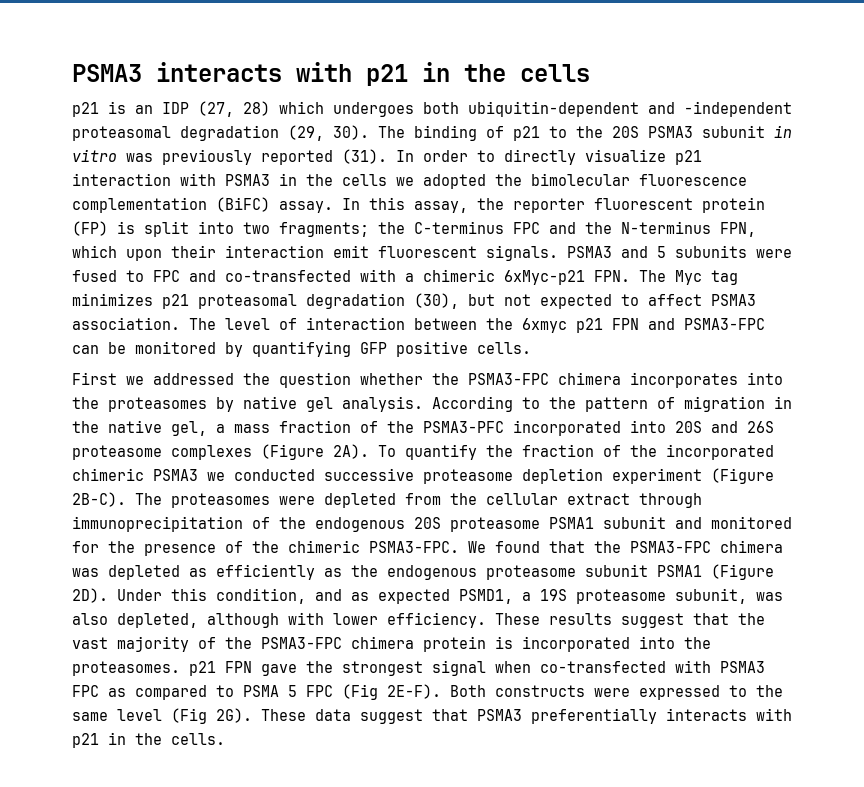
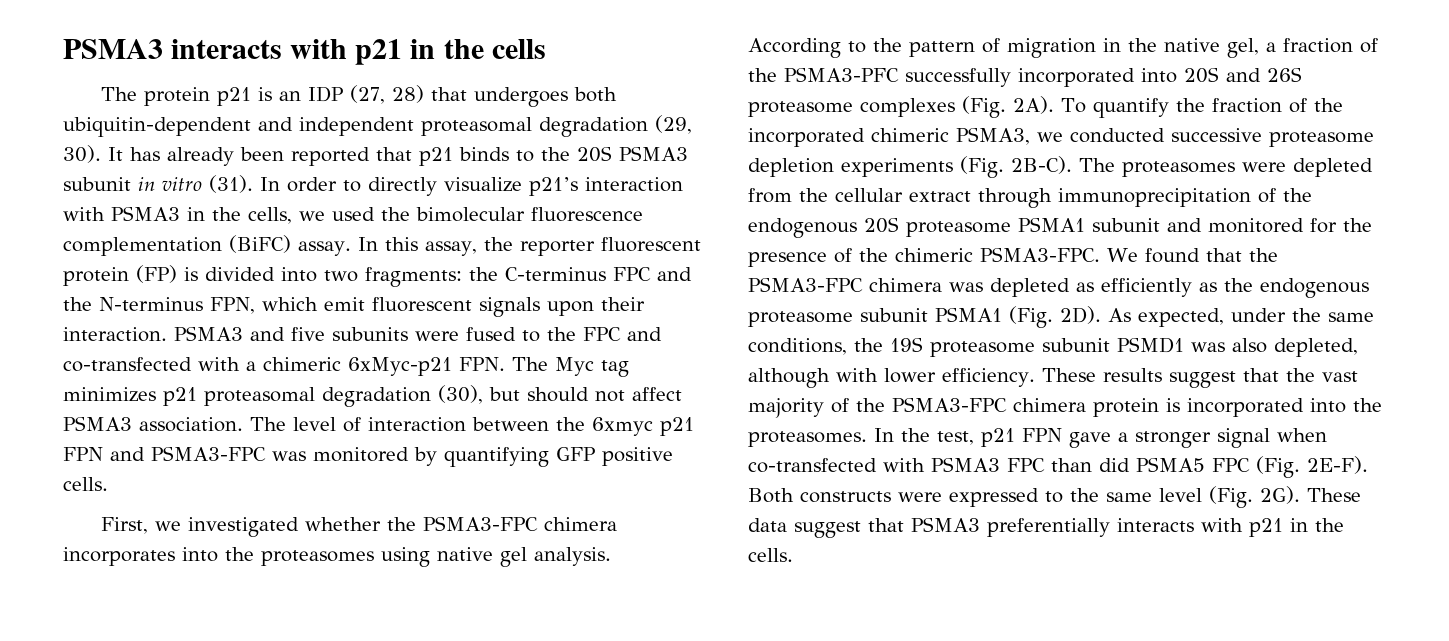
(590, 73) none -> [101,87,211,106] The protein
[279,101,324,114] which -> [431,87,468,101] that
[684,101,792,117] -independent -> [299,117,414,136] independent
[378,125,540,141] The binding of p21 -> [108,147,509,166] It has already been reported that p21 binds
[126,149,333,165] was previously reported -> (202, 184) none
[675,150,702,165] p21 -> [529,177,578,196] p21’s
[342,174,486,189] cells we adopted -> [248,207,375,224] cells, we used
[144,221,189,237] split -> [205,267,275,281] divided
[279,222,369,237] fragments; -> [365,267,462,287] fragments:
[126,245,558,261] upon their interaction emit fluorescent signals. -> [324,297,645,317] [63,327,167,342] emit fluorescent signals upon their interaction.
[657,246,666,258] 5 -> [291,327,325,341] five
(144, 276) none -> [547,327,576,341] the
[504,294,639,309] not expected to -> [527,387,625,402] should not
[72,342,126,354] can be -> [272,451,306,461] was
[72,372,351,388] First we addressed the question -> [101,517,300,537] First, we investigated
[216,397,234,412] by -> [381,547,430,567] using
[234,424,270,433] mass -> (1276, 47) none
(504, 427) none -> [905,68,1011,87] successfully
[261,444,324,460] (Figure -> [962,96,1006,118] (Fig.
[153,469,198,481] PSMA3 -> [956,127,1030,145] PSMA3,
[612,468,774,484] experiment (Figure -> [841,156,1004,178] experiments (Fig.
[711,564,774,580] [72,588,747,604] (Figure 2D). Under this condition, and as expected PSMD1, a 19S proteasome subunit, -> [1009,306,1374,328] [748,337,1184,357] (Fig. 2D). As expected, under the same conditions, the 19S proteasome subunit PSMD1
(180, 668) none -> [874,428,974,445] In the test,
[306,661,423,676] the strongest -> [1118,431,1211,448] a stronger
[108,684,378,700] as compared to PSMA 5 FPC (Fig -> [1051,456,1300,478] than did PSMA5 FPC (Fig.
[171,708,207,724] (Fig -> [1209,486,1253,508] (Fig.

